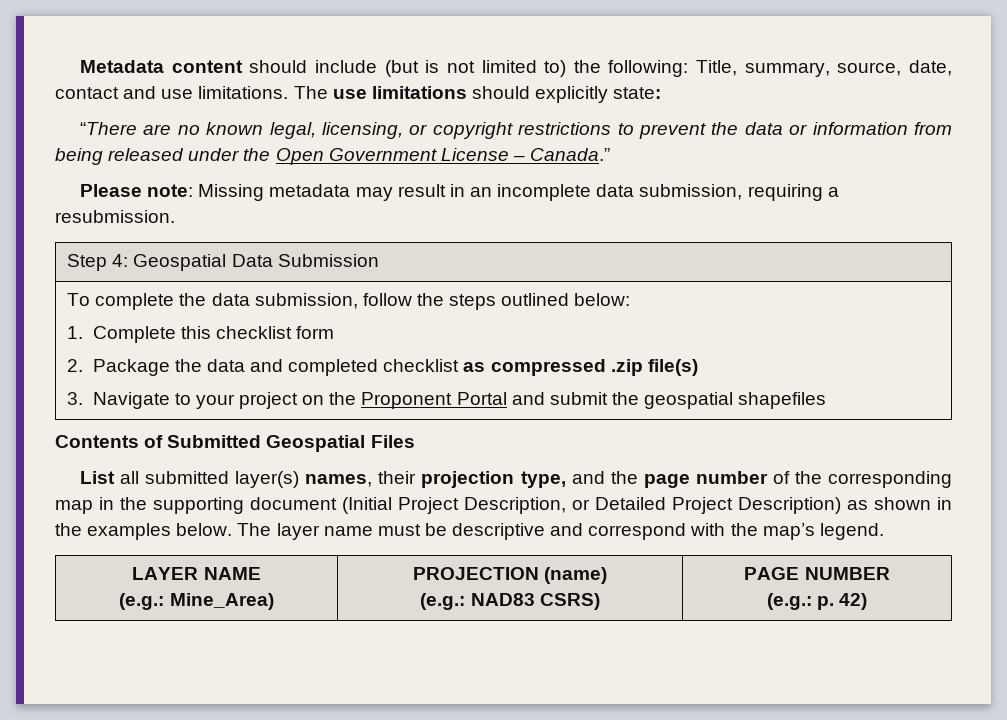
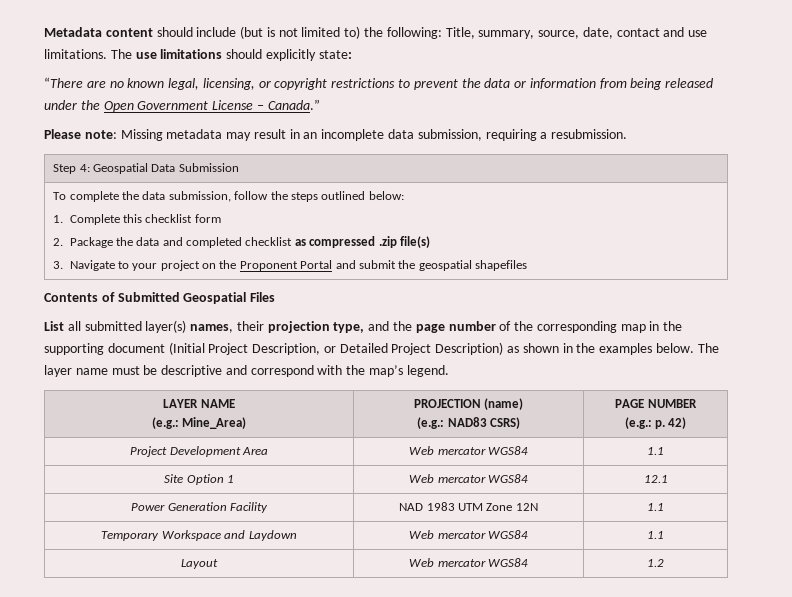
(868, 601) none -> [130,446,268,457] [409,446,528,455] [647,447,664,455] [164,474,234,485] [409,474,528,483] [643,475,668,483] [131,502,268,513] [399,502,538,511] [647,503,664,511] [101,530,297,541] [409,530,528,539] [647,531,664,539] [181,559,218,569] [409,558,528,567] [647,559,664,567] // Project Development Area | Web mercator WGS84 | 1.1 // Site Option 1 | Web mercator WGS84 | 12.1 // Power Generation Facility | NAD 1983 UTM Zone 12N | 1.1 // Temporary Workspace and Laydown | Web mercator WGS84 | 1.1 // Layout | Web mercator WGS84 | 1.2

